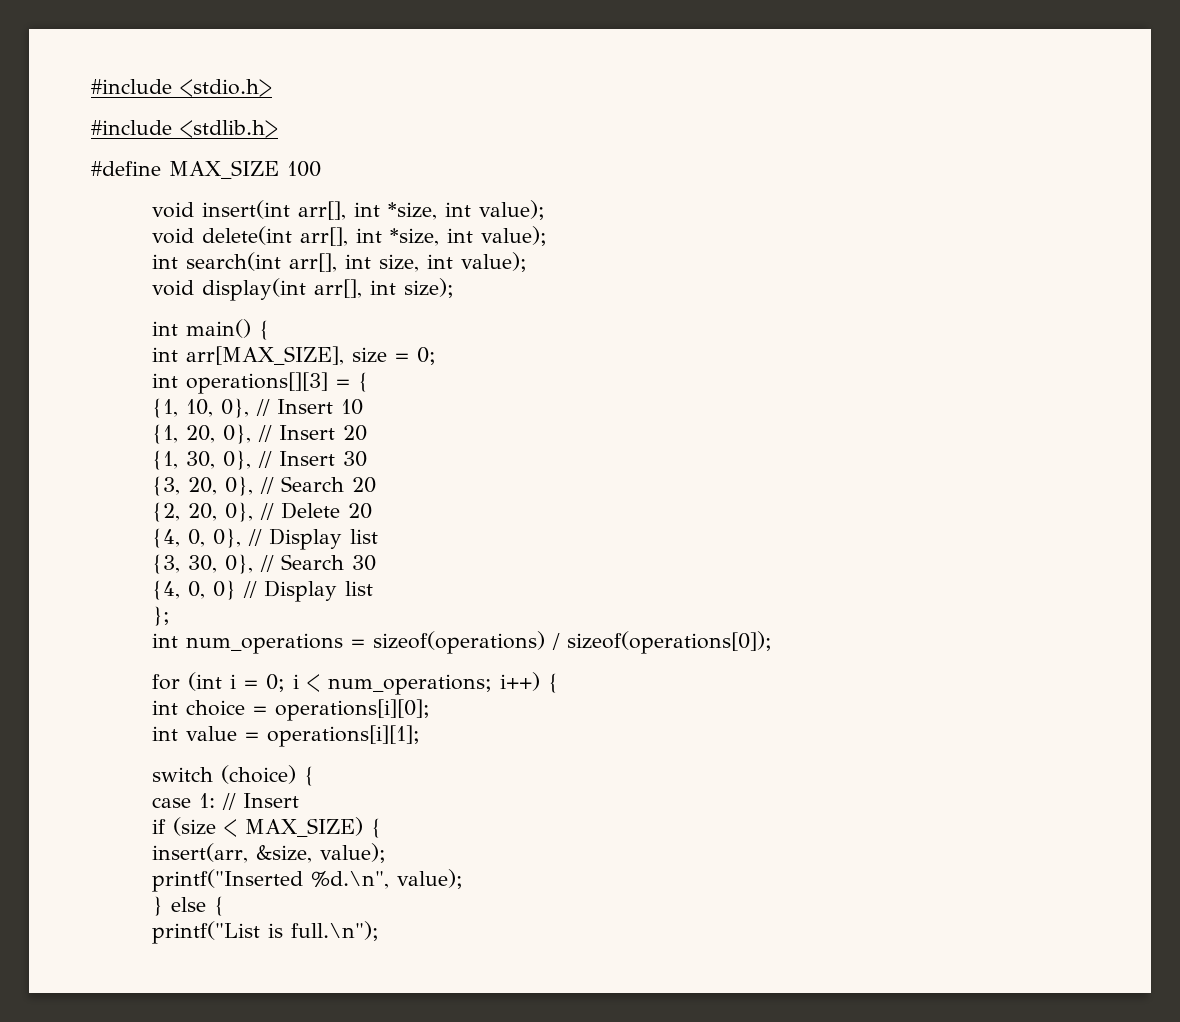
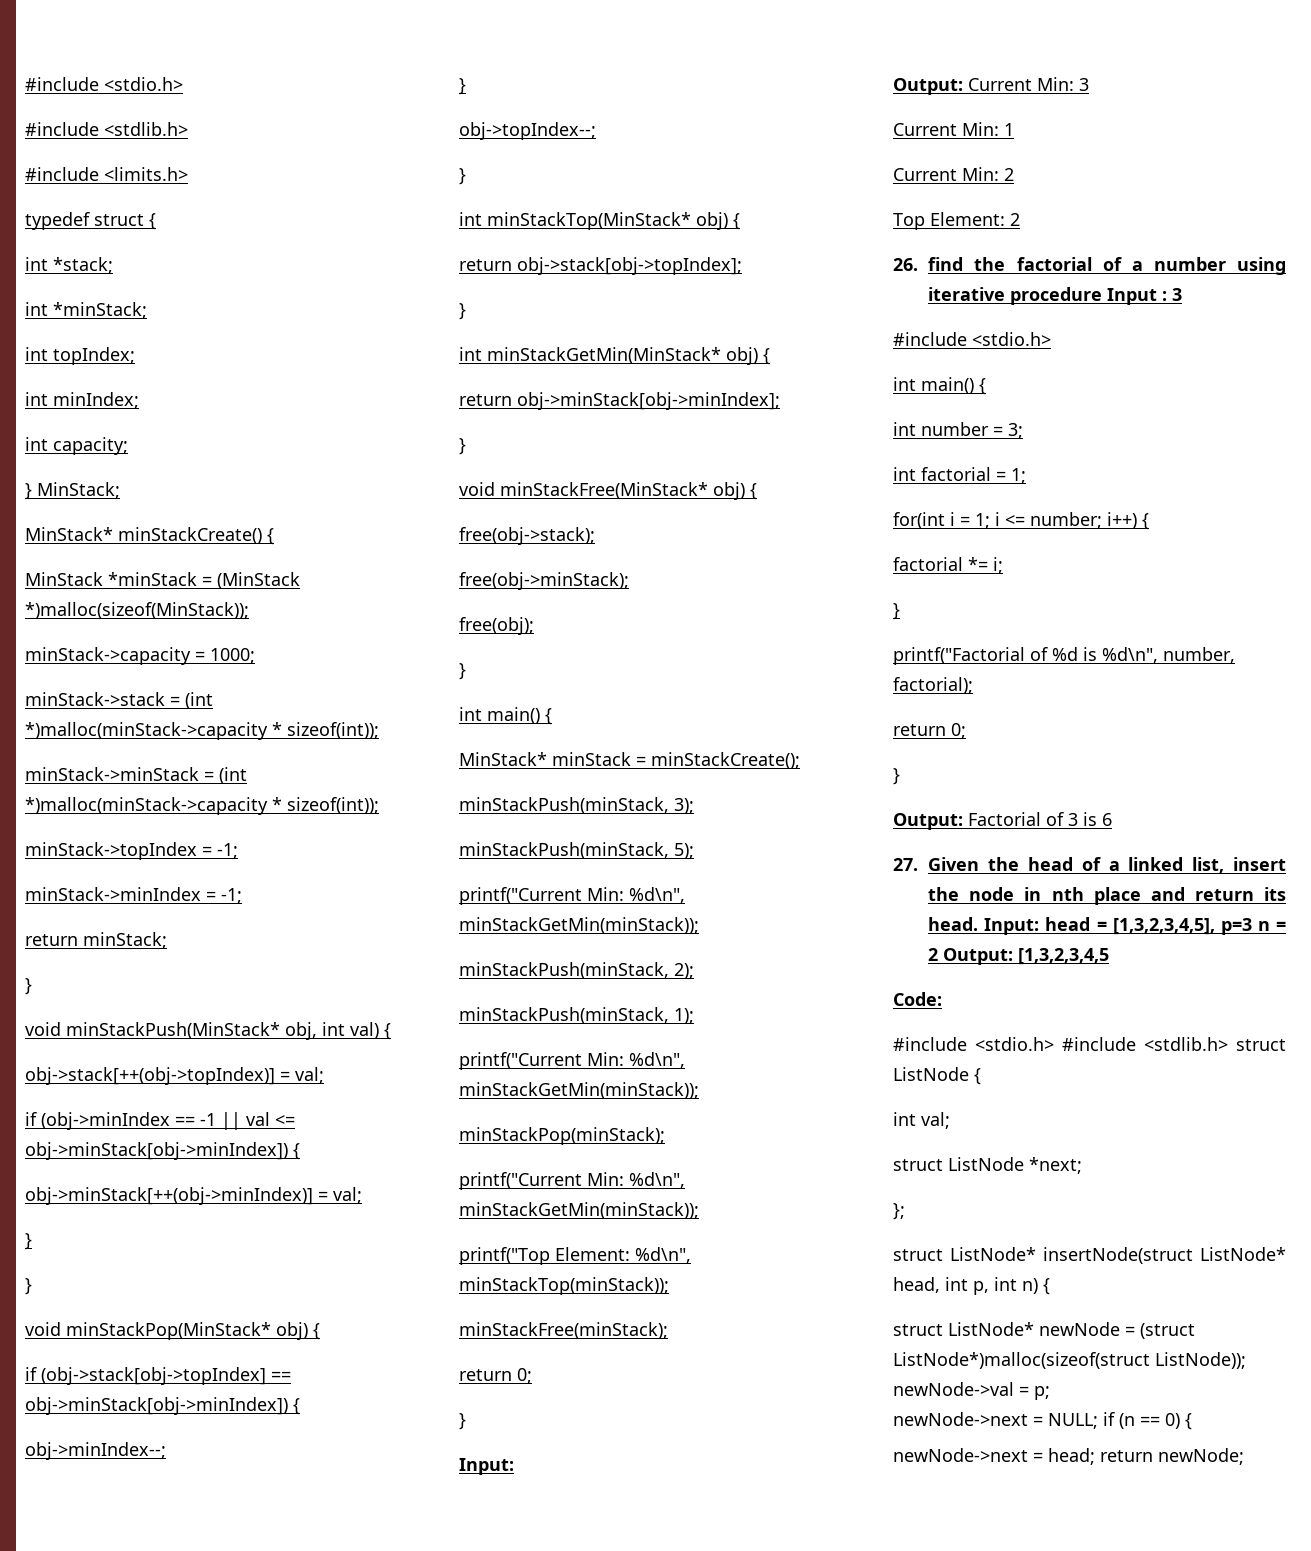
[91,160,321,179] [152,200,546,220] [152,226,548,246] [152,252,528,272] [152,278,455,301] [152,319,271,340] [152,346,437,365] [152,372,370,394] [152,398,364,418] [152,424,368,444] [152,450,368,470] [152,476,377,496] [152,502,373,522] [152,528,379,550] [152,554,377,574] [152,580,374,602] [152,606,171,626] [152,631,773,654] [152,672,560,695] [152,699,431,721] [152,725,421,747] [152,765,316,786] [152,793,300,810] [152,817,383,838] [152,843,386,863] [152,869,464,892] [152,896,226,916] [152,921,380,944] #define MAX_SIZE 100 // void insert(int arr[], int *size, int value); // void delete(int arr[], int *size, int value); // int search(int arr[], int size, int value); // void display(int arr[], int size); // int main() { // int arr[MAX_SIZE], size = 0; // int operations[][3] = { // {1, 10, 0}, // Insert 10 // {1, 20, 0}, // Insert 20 // {1, 30, 0}, // Insert 30 // {3, 20, 0}, // Search 20 // {2, 20, 0}, // Delete 20 // {4, 0, 0}, // Display list // {3, 30, 0}, // Search 30 // {4, 0, 0} // Display list // }; // int num_operations = sizeof(operations) / sizeof(operations[0]); // for (int i = 0; i < num_operations; i++) { // int choice = operations[i][0]; // int value = operations[i][1]; // switch (choice) { // case 1: // Insert // if (size < MAX_SIZE) { // insert(arr, &size, value); // printf("Inserted %d.\n", value); // } else { // printf("List is full.\n"); -> [25,167,188,181] [25,212,156,230] [25,257,113,274] [25,302,147,319] [25,347,135,365] [25,392,139,409] [25,437,128,455] [25,482,120,500] [25,527,274,545] [25,572,300,589] [25,602,249,619] [25,647,255,665] [25,692,213,709] [25,722,379,740] [25,767,247,784] [25,797,379,815] [25,842,238,860] [25,887,242,904] [25,932,167,949] [25,978,32,995] [25,1022,391,1040] [25,1067,324,1085] [25,1112,295,1130] [25,1142,300,1160] [25,1187,362,1205] [25,1233,32,1250] [25,1278,32,1295] [25,1322,320,1340] [25,1367,291,1385] [25,1397,300,1415] [25,1442,166,1460] [459,78,466,95] [459,122,596,140] [459,168,466,185] [459,212,740,230] [459,257,742,275] [459,303,466,320] [459,347,770,365] [459,392,780,410] [459,438,466,455] [459,482,757,500] [459,527,595,545] [459,572,629,590] [459,617,534,635] [459,663,466,680] [459,707,552,725] [459,752,800,769] [459,797,694,814] [459,842,694,859] [459,887,685,905] [459,917,699,934] [459,962,694,979] [459,1007,694,1024] [459,1052,685,1070] [459,1082,699,1099] [459,1127,665,1145] [459,1172,685,1190] [459,1202,699,1219] [459,1247,691,1265] [459,1277,669,1295] [459,1322,668,1339] [459,1368,532,1384] [459,1413,466,1430] [459,1458,514,1475] [893,77,1089,95] [893,122,1014,136] [893,167,1014,181] [893,212,1020,230] [893,257,1286,275] [928,287,1183,305] [893,332,1051,346] [893,377,986,395] [893,422,1023,439] [893,467,1026,484] [893,512,1149,530] [893,557,1003,574] [893,603,900,620] [893,647,1235,665] [893,677,973,694] [893,723,966,739] [893,768,900,785] [893,812,1112,830] [893,857,1286,873] [928,887,1286,905] [928,917,1286,935] [928,948,1110,965] [893,992,942,1006] [893,1037,1286,1051] [893,1067,981,1085] [893,1112,950,1129] [893,1157,1082,1174] [893,1203,905,1220] [893,1247,1286,1264] [893,1277,1050,1295] [893,1322,1195,1339] [893,1352,1246,1369] [893,1382,1050,1400] [893,1412,1192,1430] [893,1448,1244,1465] #include <limits.h> // typedef struct { // int *stack; // int *minStack; // int topIndex; // int minIndex; // int capacity; // } MinStack; // MinStack* minStackCreate() { // MinStack *minStack = (MinStack *)malloc(sizeof(MinStack)); // minStack->capacity = 1000; // minStack->stack = (int *)malloc(minStack->capacity * sizeof(int)); // minStack->minStack = (int *)malloc(minStack->capacity * sizeof(int)); // minStack->topIndex = -1; // minStack->minIndex = -1; // return minStack; // } // void minStackPush(MinStack* obj, int val) { // obj->stack[++(obj->topIndex)] = val; // if (obj->minIndex == -1 || val <= obj->minStack[obj->minIndex]) { // obj->minStack[++(obj->minIndex)] = val; // } // } // void minStackPop(MinStack* obj) { // if (obj->stack[obj->topIndex] == obj->minStack[obj->minIndex]) { // obj->minIndex--; // } // obj->topIndex--; // } // int minStackTop(MinStack* obj) { // return obj->stack[obj->topIndex]; // } // int minStackGetMin(MinStack* obj) { // return obj->minStack[obj->minIndex]; // } // void minStackFree(MinStack* obj) { // free(obj->stack); // free(obj->minStack); // free(obj); // } // int main() { // MinStack* minStack = minStackCreate(); // minStackPush(minStack, 3); // minStackPush(minStack, 5); // printf("Current Min: %d\n", minStackGetMin(minStack)); // minStackPush(minStack, 2); // minStackPush(minStack, 1); // printf("Current Min: %d\n", minStackGetMin(minStack)); // minStackPop(minStack); // printf("Current Min: %d\n", minStackGetMin(minStack)); // printf("Top Element: %d\n", minStackTop(minStack)); // minStackFree(minStack); // return 0; // } // Input: // Output: Current Min: 3 // Current Min: 1 // Current Min: 2 // Top Element: 2 // 26. find the factorial of a number using iterative procedure Input : 3 // #include <stdio.h> // int main() { // int number = 3; // int factorial = 1; // for(int i = 1; i <= number; i++) { // factorial *= i; // } // printf("Factorial of %d is %d\n", number, factorial); // return 0; // } // Output: Factorial of 3 is 6 // 27. Given the head of a linked list, insert the node in nth place and return its head. Input: head = [1,3,2,3,4,5], p=3 n = 2 Output: [1,3,2,3,4,5 // Code: // #include <stdio.h> #include <stdlib.h> struct ListNode { // int val; // struct ListNode *next; // }; // struct ListNode* insertNode(struct ListNode* head, int p, int n) { // struct ListNode* newNode = (struct ListNode*)malloc(sizeof(struct ListNode)); newNode->val = p; // newNode->next = NULL; if (n == 0) { // newNode->next = head; return newNode;

